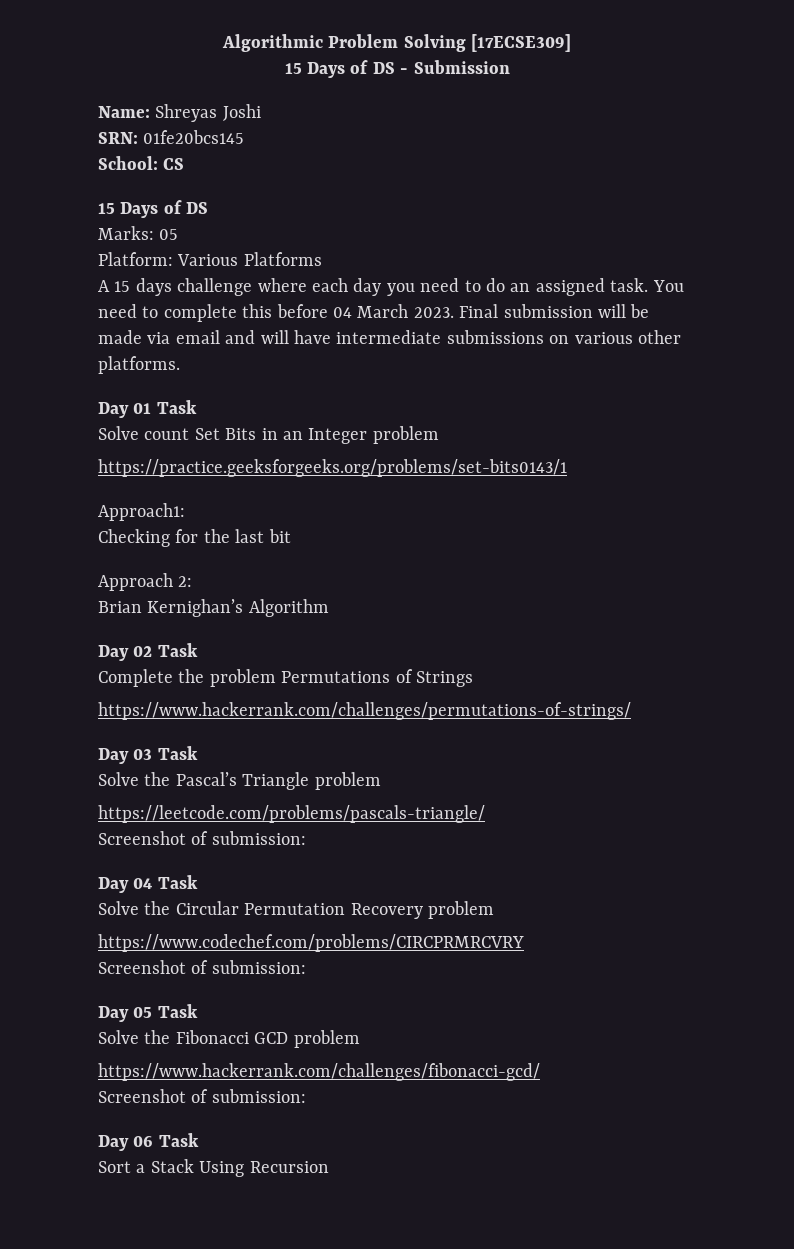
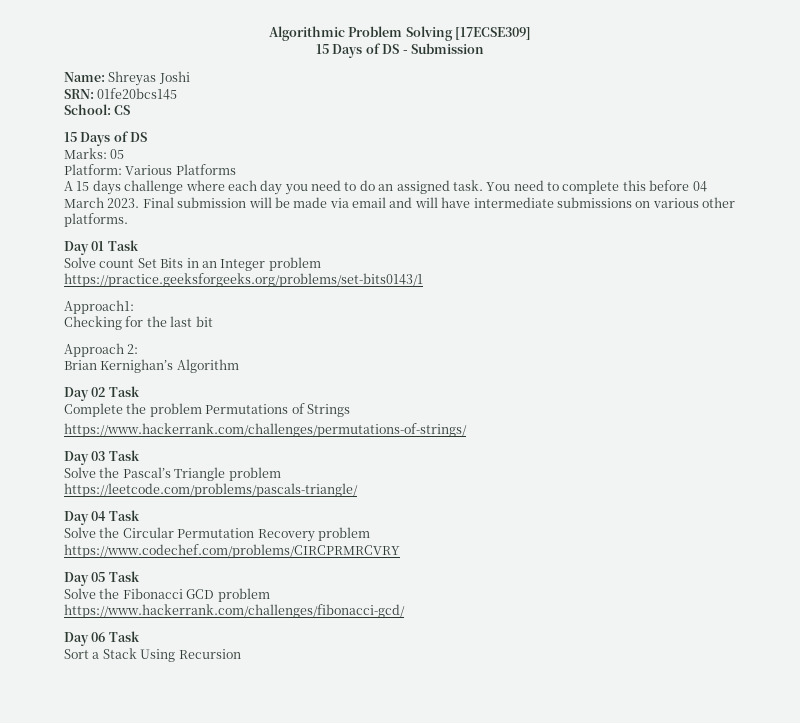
[98,831,306,845] // Screenshot of submission: -> (358, 490) none
[98,960,306,974] // Screenshot of submission: -> (400, 551) none
[98,1089,306,1103] // Screenshot of submission: -> (405, 611) none

